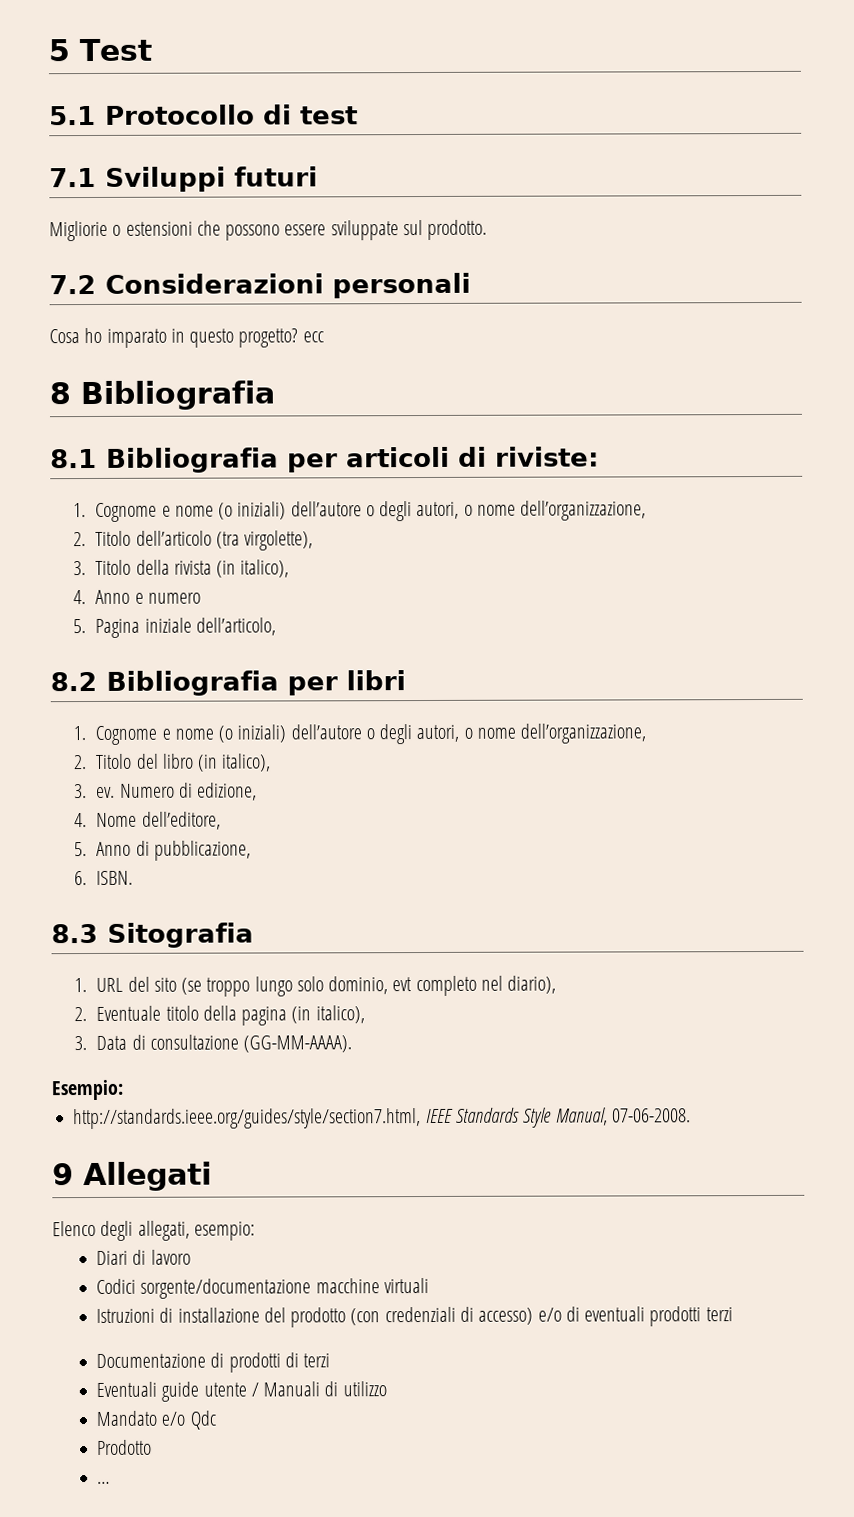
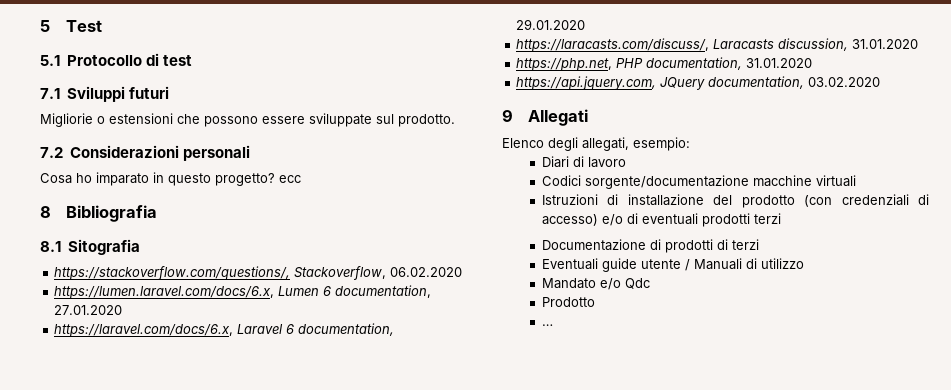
[105,446,599,473] [72,500,647,522] [72,530,314,551] [72,559,290,578] [72,589,201,605] [72,617,276,638] [50,670,406,696] [72,723,647,745] [72,753,272,772] [73,782,258,801] [73,811,221,830] [73,840,251,861] [73,870,134,886] [51,922,254,948] [73,975,557,997] [73,1005,365,1026] [73,1034,353,1053] [51,1079,124,1101] [73,1107,691,1130] Bibliografia per articoli di riviste: // 1. Cognome e nome (o iniziali) dell’autore o degli autori, o nome dell’organizzazione, // 2. Titolo dell’articolo (tra virgolette), // 3. Titolo della rivista (in italico), // 4. Anno e numero // 5. Pagina iniziale dell’articolo, // 8.2 Bibliografia per libri // 1. Cognome e nome (o iniziali) dell’autore o degli autori, o nome dell’organizzazione, // 2. Titolo del libro (in italico), // 3. ev. Numero di edizione, // 4. Nome dell’editore, // 5. Anno di pubblicazione, // 6. ISBN. // 8.3 Sitografia // 1. URL del sito (se troppo lungo solo dominio, evt completo nel diario), // 2. Eventuale titolo della pagina (in italico), // 3. Data di consultazione (GG-MM-AAAA). // Esempio: // http://standards.ieee.org/guides/style/section7.html, IEEE Standards Style Manual, 07-06-2008. -> [67,239,140,255] [54,266,463,280] [54,285,432,299] [54,305,123,315] [54,323,395,337] [516,19,586,30] [516,38,919,52] [516,57,813,71] [516,76,881,90] Sitografia // https://stackoverflow.com/questions/, Stackoverflow, 06.02.2020 // https://lumen.laravel.com/docs/6.x, Lumen 6 documentation, 27.01.2020 // https://laravel.com/docs/6.x, Laravel 6 documentation, 29.01.2020 // https://laracasts.com/discuss/, Laracasts discussion, 31.01.2020 // https://php.net, PHP documentation, 31.01.2020 // https://api.jquery.com, JQuery documentation, 03.02.2020

